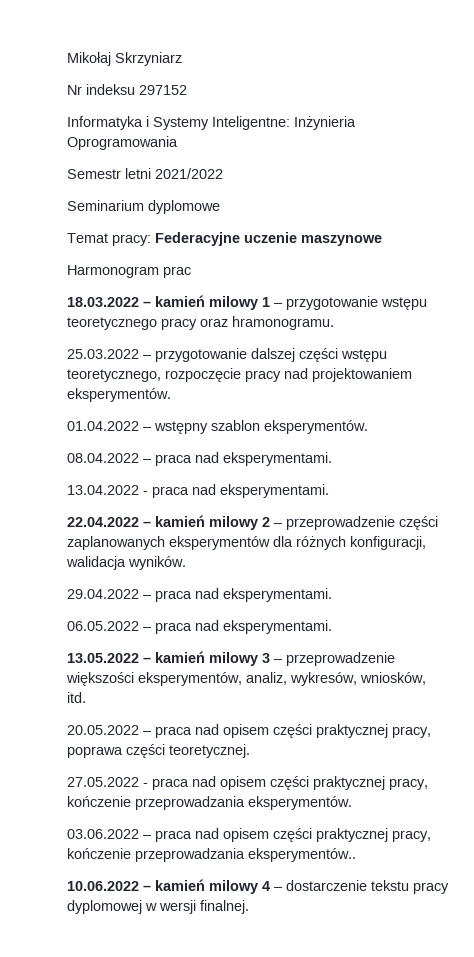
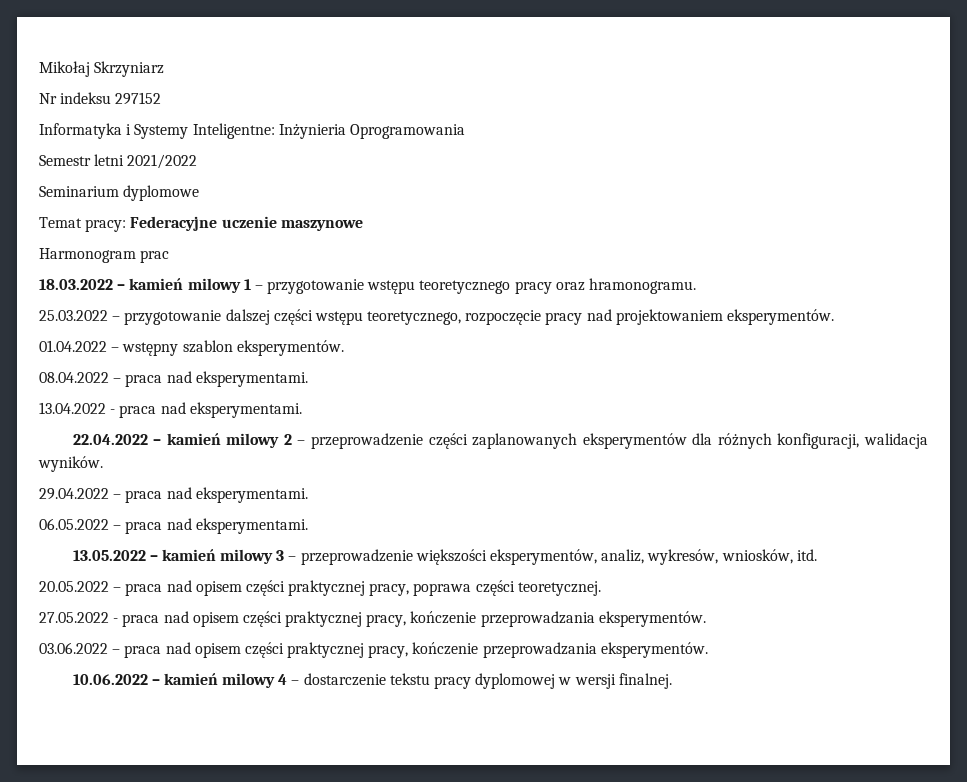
[248,848,356,862] eksperymentów.. -> [600,642,708,658] eksperymentów.

